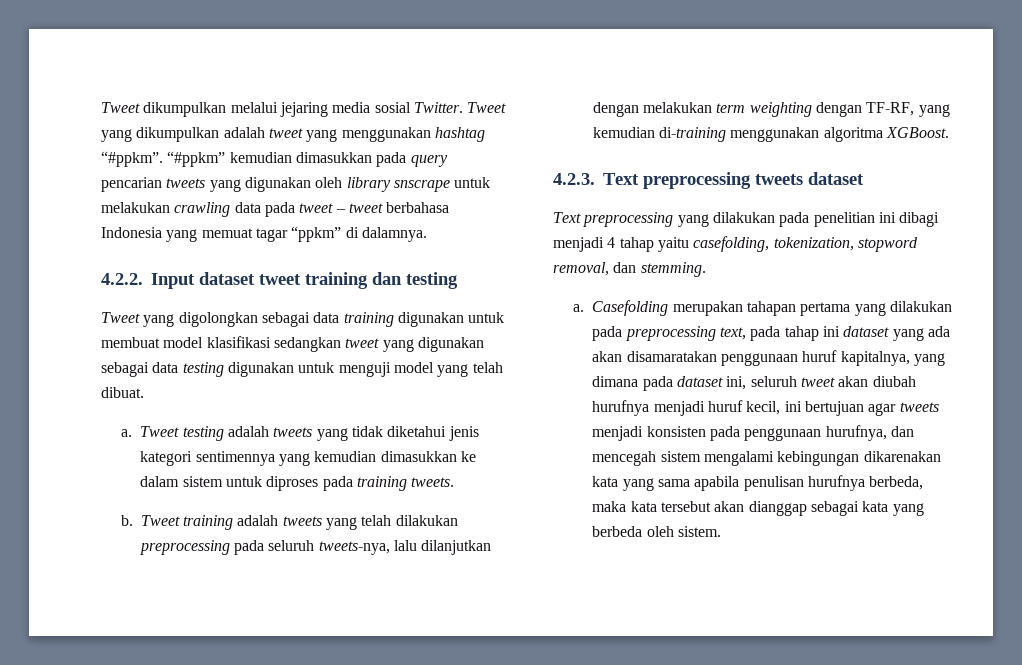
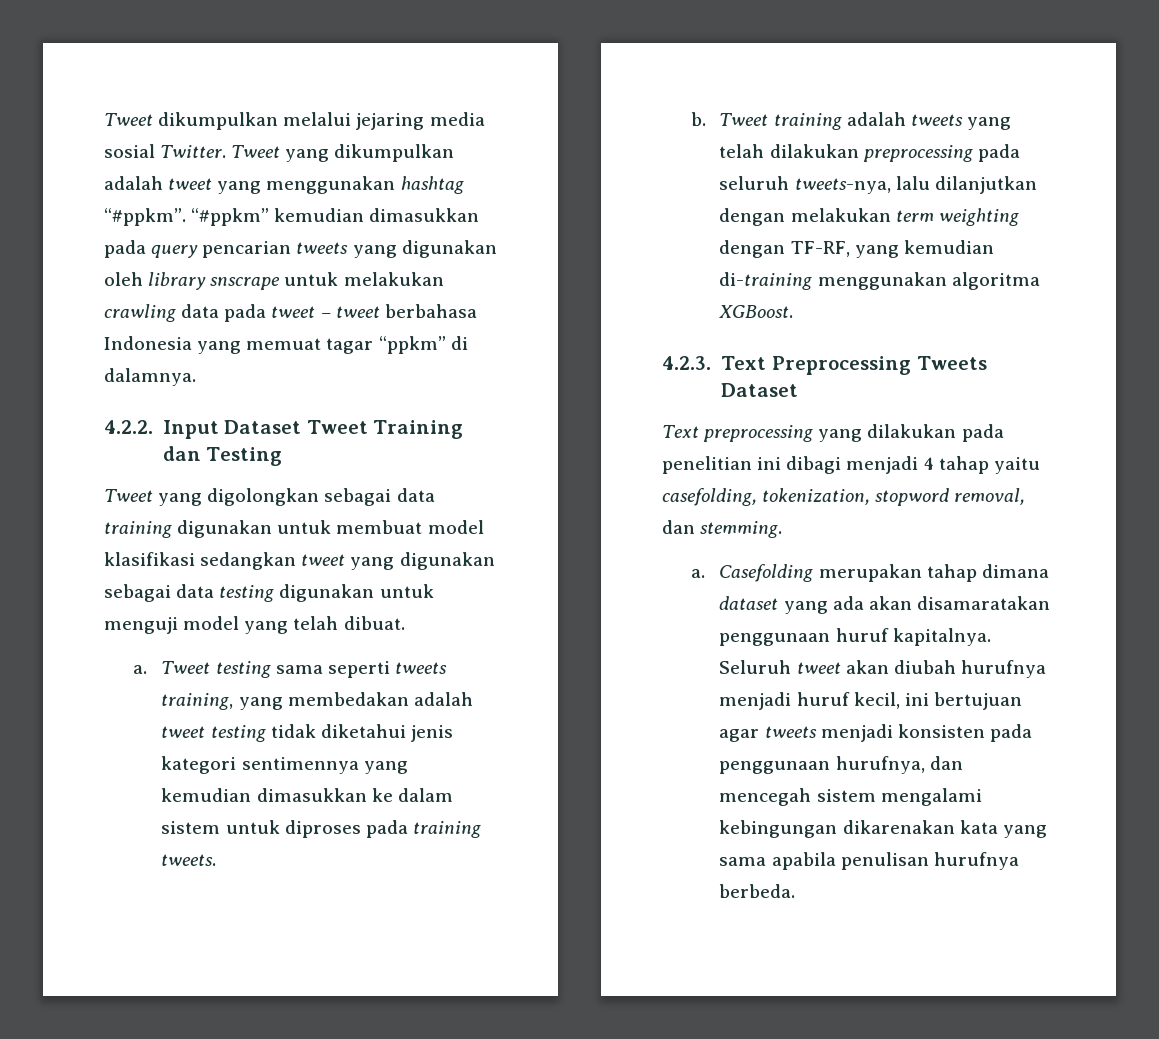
[199,272,458,289] dataset tweet training dan testing -> [224,420,464,439] [162,446,283,466] Dataset Tweet Training dan Testing
[228,426,348,441] adalah tweets yang -> [275,661,447,678] [161,692,473,710] [161,725,266,742] sama seperti tweets training, yang membedakan adalah tweet testing
[643,172,864,189] preprocessing tweets dataset -> [772,356,987,375] [720,383,798,397] Preprocessing Tweets Dataset
[747,301,953,316] [592,326,841,341] tahapan pertama yang dilakukan pada preprocessing text, pada tahap ini -> [926,564,1049,582] tahap dimana
[840,351,946,366] [592,376,797,391] kapitalnya, yang dimana pada dataset ini, seluruh -> [892,628,991,646] [719,660,792,674] kapitalnya. Seluruh
[869,476,924,490] [592,501,924,516] [592,526,722,537] berbeda, maka kata tersebut akan dianggap sebagai kata yang berbeda oleh sistem. -> [719,884,796,898] berbeda.

